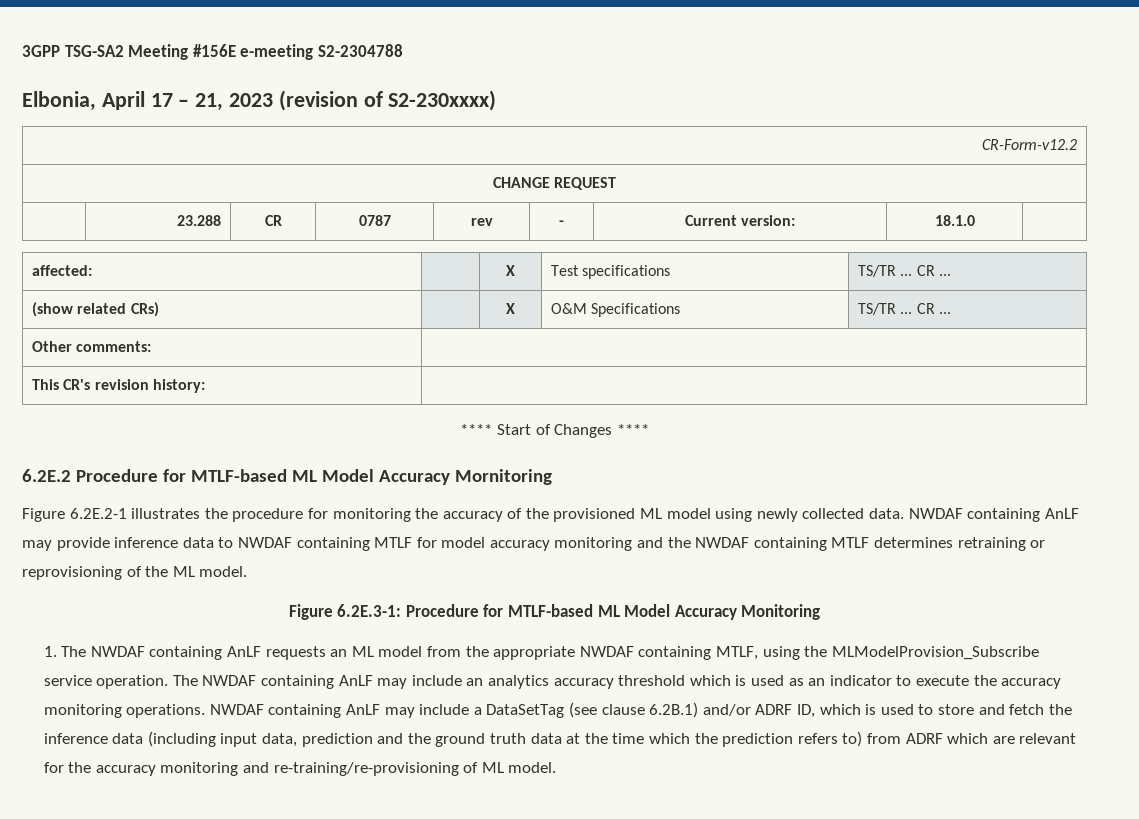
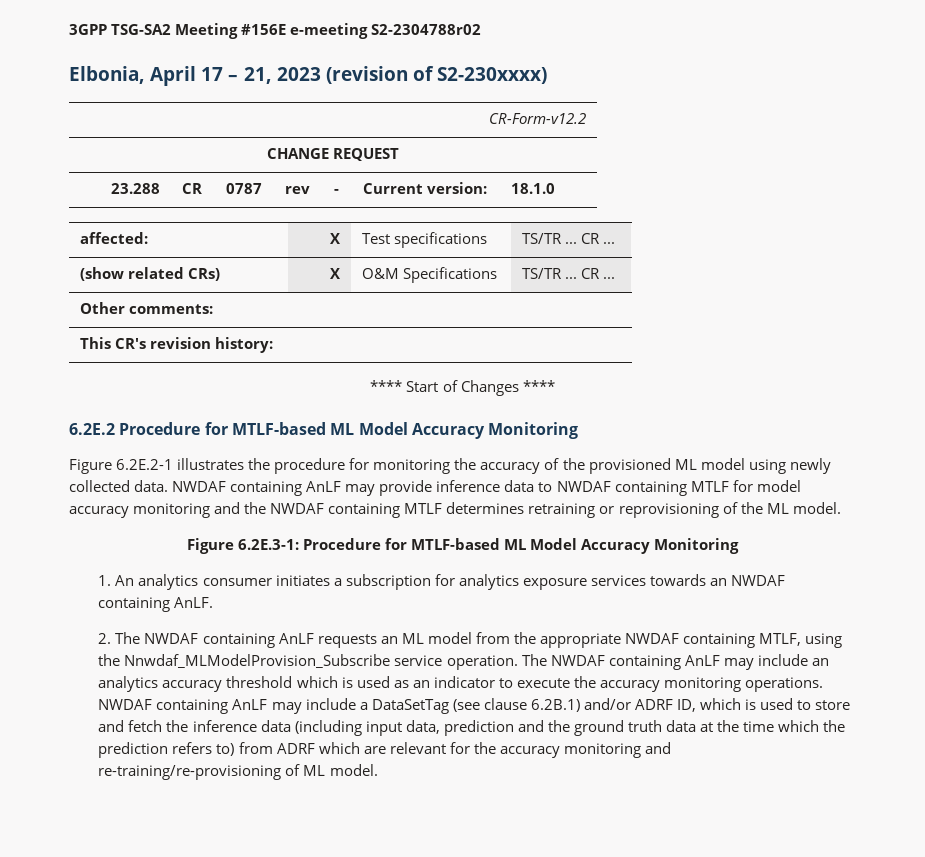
[317,44,403,57] S2-2304788 -> [371,24,482,35] S2-2304788r02
[454,469,552,485] Mornitoring -> [488,422,579,439] Monitoring
(57, 651) none -> [115,574,786,590] [98,597,214,612] [98,633,112,644] An analytics consumer initiates a subscription for analytics exposure services towards an NWDAF containing AnLF. // 2.
[831,646,1039,660] MLModelProvision_Subscribe -> [124,654,391,668] Nnwdaf_MLModelProvision_Subscribe

